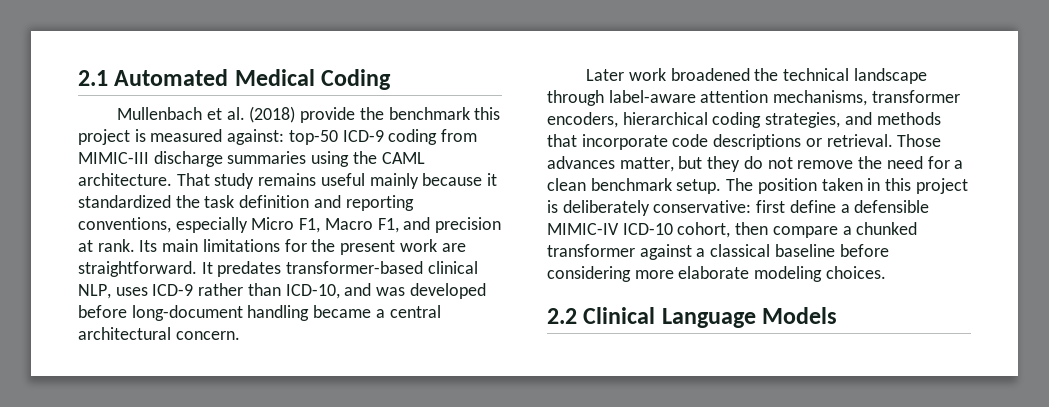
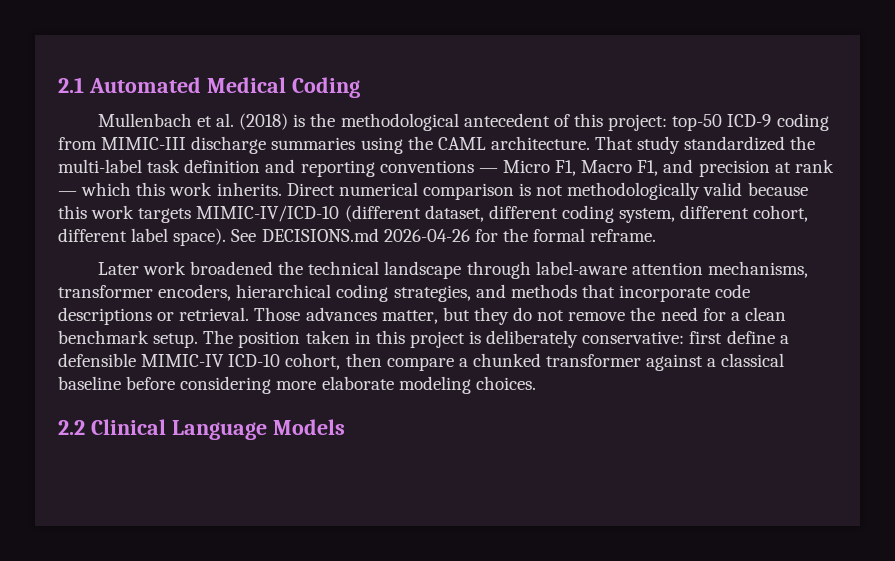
[300,107,501,123] [78,129,285,145] provide the benchmark this project is measured against: -> [293,113,668,131] is the methodological antecedent of this project:
[258,173,498,189] remains useful mainly because it -> (681, 145) none
(200, 201) none -> [58,159,142,173] multi-label
[78,217,248,233] conventions, especially -> [379,160,498,173] conventions —
[97,239,466,255] [78,261,478,277] [78,283,486,299] [78,305,441,321] [78,327,240,340] rank. Its main limitations for the present work are straightforward. It predates transformer-based clinical NLP, uses ICD-9 rather than ICD-10, and was developed before long-document handling became a central architectural concern. -> [794,159,834,173] [58,182,808,200] [58,205,809,223] [58,228,657,246] rank — which this work inherits. Direct numerical comparison is not methodologically valid because this work targets MIMIC-IV/ICD-10 (different dataset, different coding system, different cohort, different label space). See DECISIONS.md 2026-04-26 for the formal reframe.

